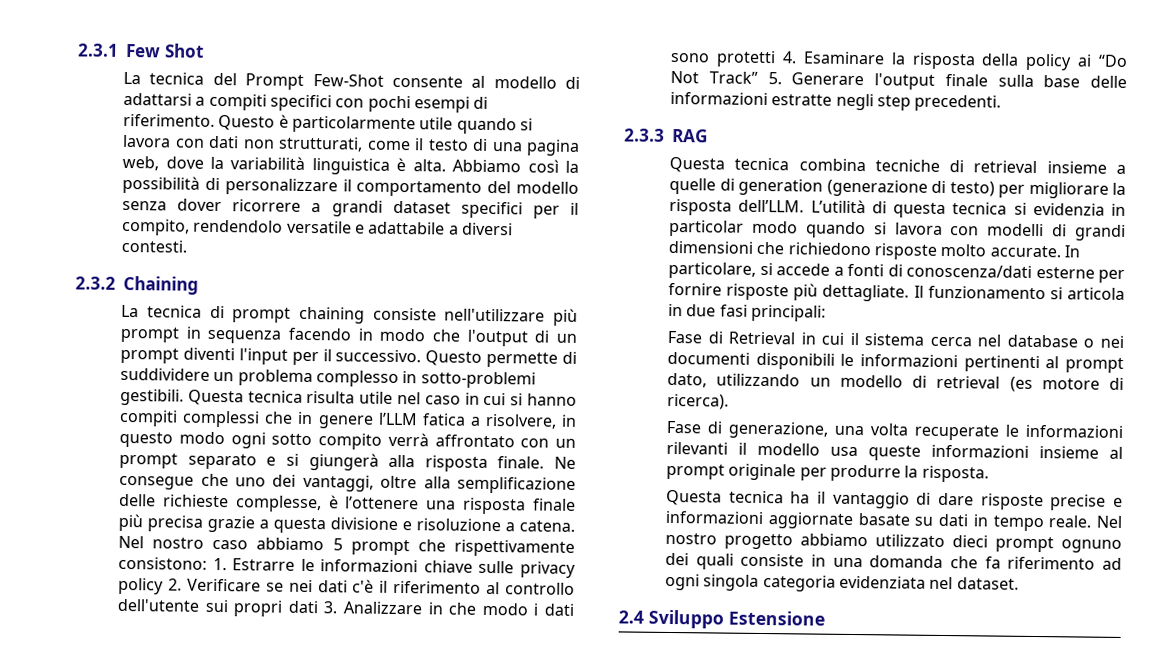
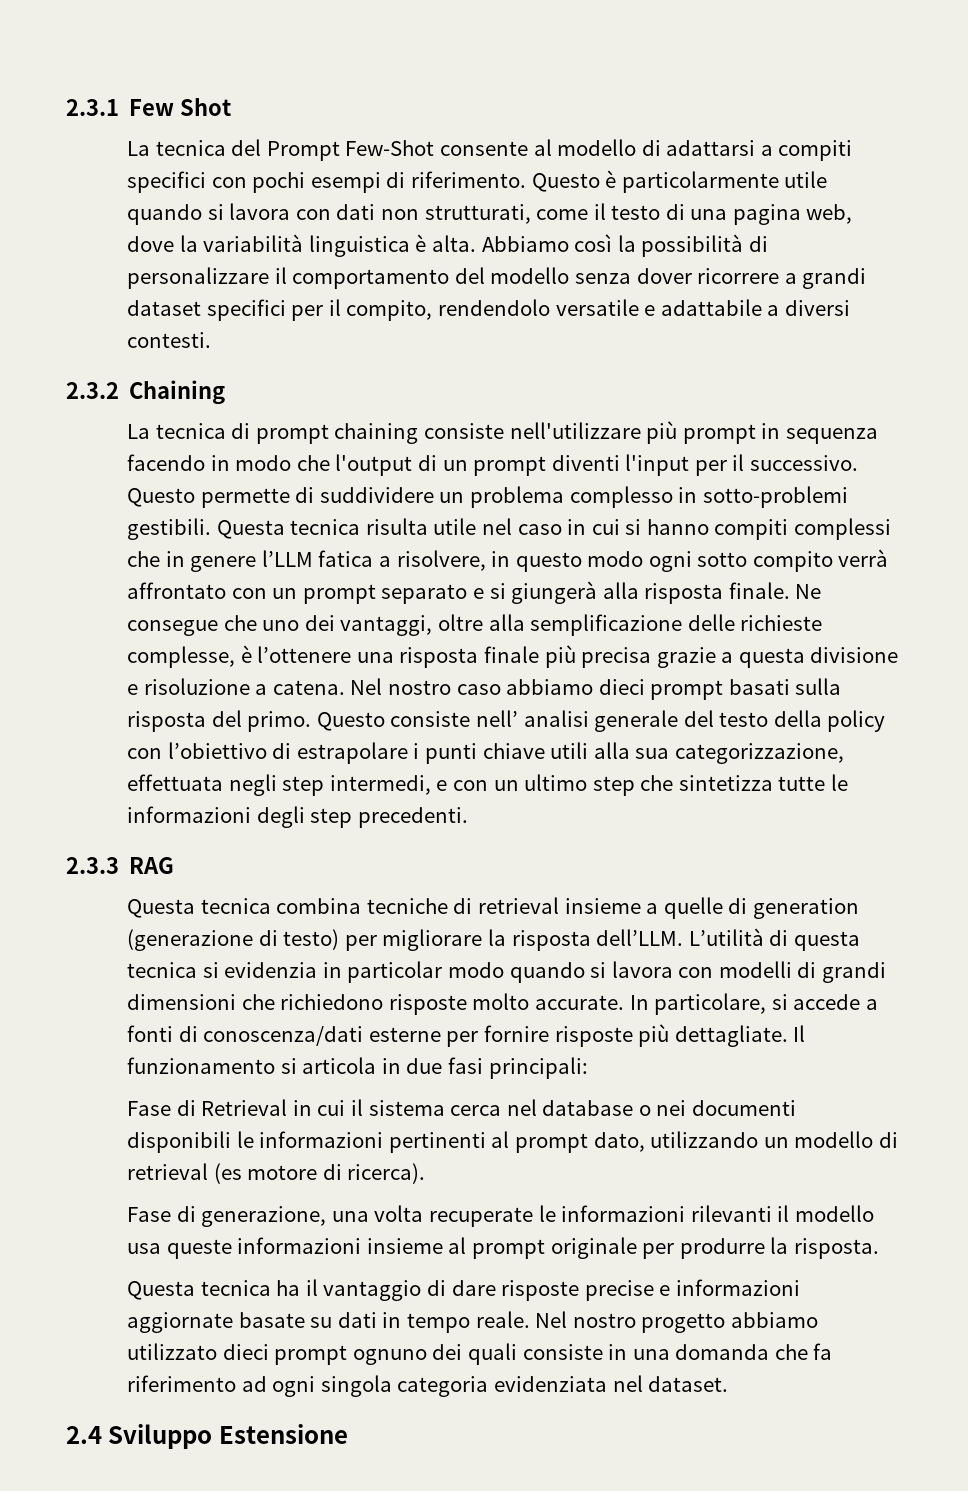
[332,538,575,557] [118,556,576,578] [118,577,575,595] [117,598,574,617] [670,50,1128,71] [670,70,1127,90] [670,91,874,111] 5 prompt che rispettivamente consistono: 1. Estrarre le informazioni chiave sulle privacy policy 2. Verificare se nei dati c'è il riferimento al controllo dell'utente sui propri dati 3. Analizzare in che modo i dati sono protetti 4. Esaminare la risposta della policy ai “Do Not Track” 5. Generare l'output finale sulla base delle informazioni estratte negli -> [598,678,842,700] [127,710,886,732] [127,742,844,764] [127,774,848,796] [127,806,305,828] dieci prompt basati sulla risposta del primo. Questo consiste nell’ analisi generale del testo della policy con l’obiettivo di estrapolare i punti chiave utili alla sua categorizzazione, effettuata negli step intermedi, e con un ultimo step che sintetizza tutte le informazioni degli

